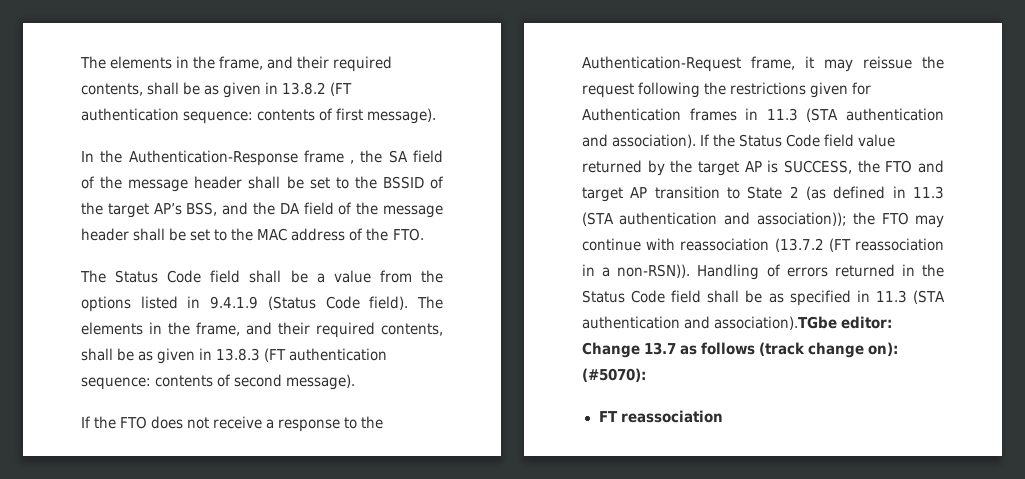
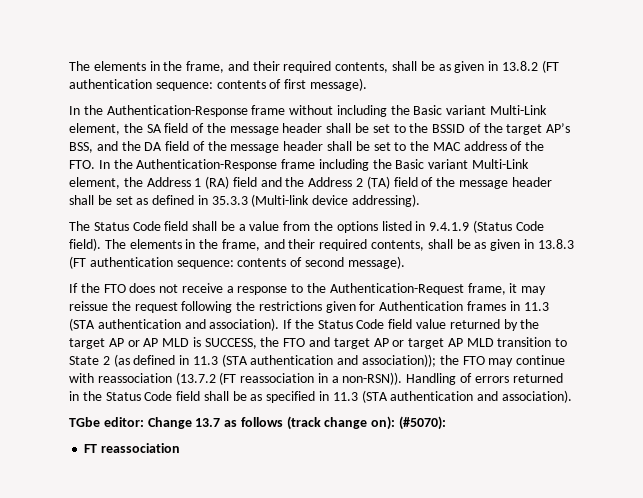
[350,160,355,164] , -> [289,105,548,117] [69,123,120,135] without including the Basic variant Multi-Link element,
(424, 234) none -> [98,159,530,171] [69,176,552,189] [69,194,421,207] In the Authentication-Response frame including the Basic variant Multi-Link element, the Address 1 (RA) field and the Address 2 (TA) field of the message header shall be set as defined in 35.3.3 (Multi-link device addressing).
(762, 166) none -> [127,338,190,347] or AP MLD
(648, 192) none -> [392,338,494,349] or target AP MLD
[714,316,838,330] association).TGbe -> [501,390,572,403] [69,417,100,427] association). // TGbe

